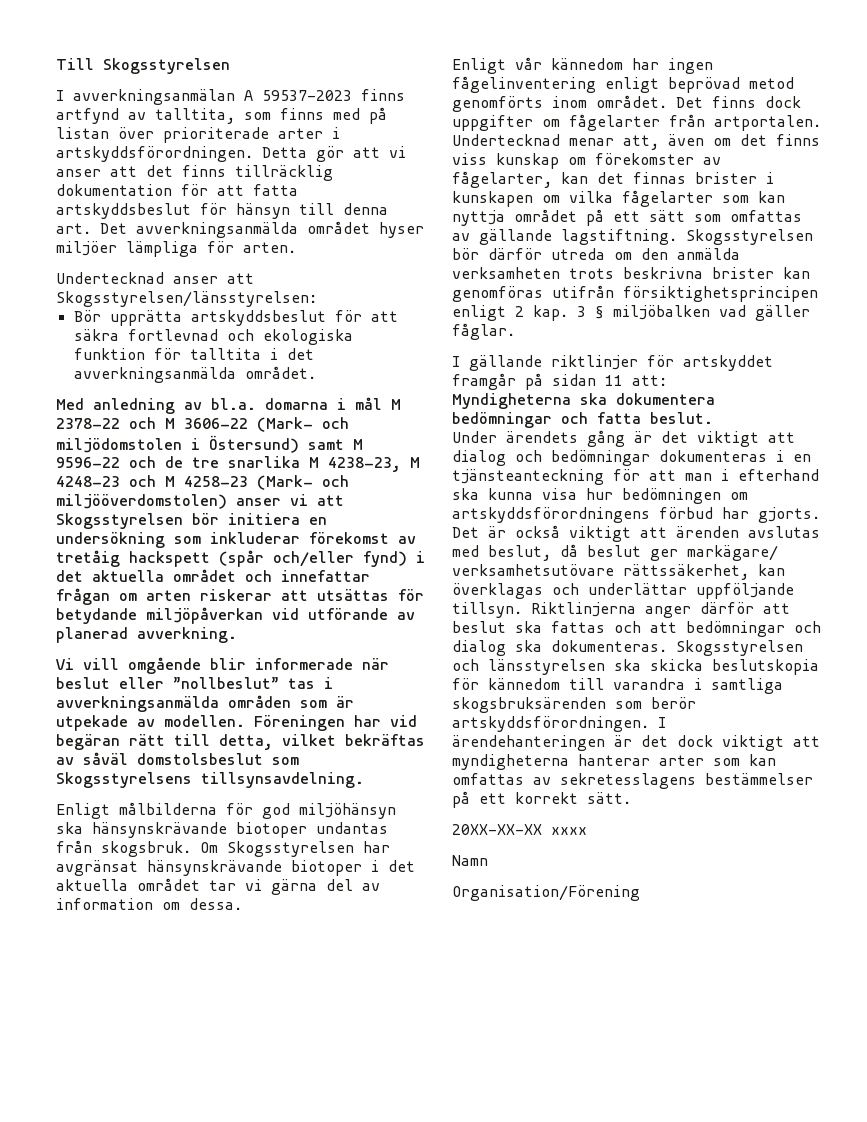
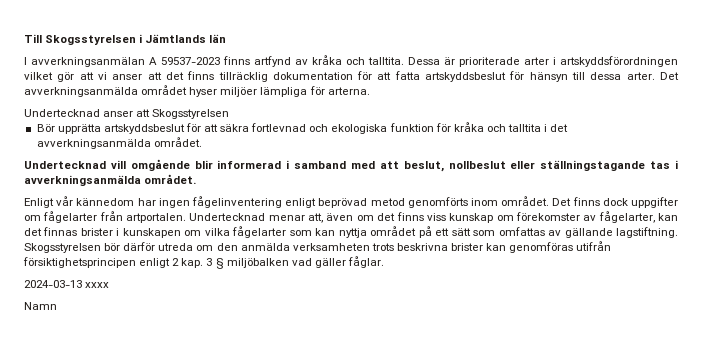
(230, 66) none -> [139,34,227,43] i Jämtlands län
[155,107,387,124] [56,127,154,139] talltita, som finns med på listan över -> [312,55,455,65] kråka och talltita. Dessa är
[56,146,307,162] artskyddsförordningen. Detta -> [560,56,678,67] [24,72,53,80] artskyddsförordningen vilket
[343,203,388,215] [56,223,91,234] denna art. -> [590,72,655,80] dessa arter.
[243,242,296,253] arten. -> [327,87,370,95] arterna.
[56,291,317,307] Skogsstyrelsen/länsstyrelsen: -> [152,109,230,119] Skogsstyrelsen
(181, 354) none -> [453,122,506,132] kråka och
[56,397,401,414] [56,417,349,432] [56,435,363,453] [56,456,420,472] [56,475,349,490] [56,494,344,509] [56,513,327,529] [56,532,416,548] [56,550,425,567] [56,569,370,582] [56,588,424,605] [56,607,415,624] [56,627,237,643] [56,657,389,674] [56,677,333,689] [56,695,354,712] [56,715,417,731] [56,734,425,750] [56,752,299,765] [56,772,364,788] [56,802,396,819] [56,822,388,838] [56,840,390,857] [56,860,415,876] [56,878,380,895] [56,898,242,910] Med anledning av bl.a. domarna i mål M 2378-22 och M 3606-22 (Mark- och miljödomstolen i Östersund) samt M 9596-22 och de tre snarlika M 4238-23, M 4248-23 och M 4258-23 (Mark- och miljööverdomstolen) anser vi att Skogsstyrelsen bör initiera en undersökning som inkluderar förekomst av tretåig hackspett (spår och/eller fynd) i det aktuella området och innefattar frågan om arten riskerar att utsättas för betydande miljöpåverkan vid utförande av planerad avverkning. // Vi vill omgående blir informerade när beslut eller ”nollbeslut” tas i avverkningsanmälda områden som är utpekade av modellen. Föreningen har vid begäran rätt till detta, vilket bekräftas av såväl domstolsbeslut som Skogsstyrelsens tillsynsavdelning. // Enligt målbilderna för god miljöhänsyn ska hänsynskrävande biotoper undantas från skogsbruk. Om Skogsstyrelsen har avgränsat hänsynskrävande biotoper i det aktuella området tar vi gärna del av information om dessa. -> [24,159,678,172] [24,174,197,186] Undertecknad vill omgående blir informerad i samband med att beslut, nollbeslut eller ställningstagande tas i avverkningsanmälda området.
[452,355,773,371] [452,373,667,390] [452,393,715,409] [452,412,713,428] [452,430,795,447] [452,450,811,466] [452,469,819,485] [452,488,748,504] [452,507,820,523] [452,525,820,542] [452,544,778,561] [452,564,785,580] [452,583,794,599] [452,602,790,618] [452,621,821,637] [452,640,803,656] [452,659,819,675] [452,678,783,694] [452,697,696,713] [452,716,666,732] [452,735,820,751] [452,754,776,770] [452,773,813,789] [452,791,631,808] [452,824,542,835] I gällande riktlinjer för artskyddet framgår på sidan 11 att: // Myndigheterna ska dokumentera bedömningar och fatta beslut. // Under ärendets gång är det viktigt att dialog och bedömningar dokumenteras i en tjänsteanteckning för att man i efterhand ska kunna visa hur bedömningen om artskyddsförordningens förbud har gjorts. Det är också viktigt att ärenden avslutas med beslut, då beslut ger markägare/ verksamhetsutövare rättssäkerhet, kan överklagas och underlättar uppföljande tillsyn. Riktlinjerna anger därför att beslut ska fattas och att bedömningar och dialog ska dokumenteras. Skogsstyrelsen och länsstyrelsen ska skicka beslutskopia för kännedom till varandra i samtliga skogsbruksärenden som berör artskyddsförordningen. I ärendehanteringen är det dock viktigt att myndigheterna hanterar arter som kan omfattas av sekretesslagens bestämmelser på ett korrekt sätt. // 20XX-XX-XX -> [24,280,82,288] 2024-03-13
[452,885,640,901] // Organisation/Förening -> (57, 306) none

